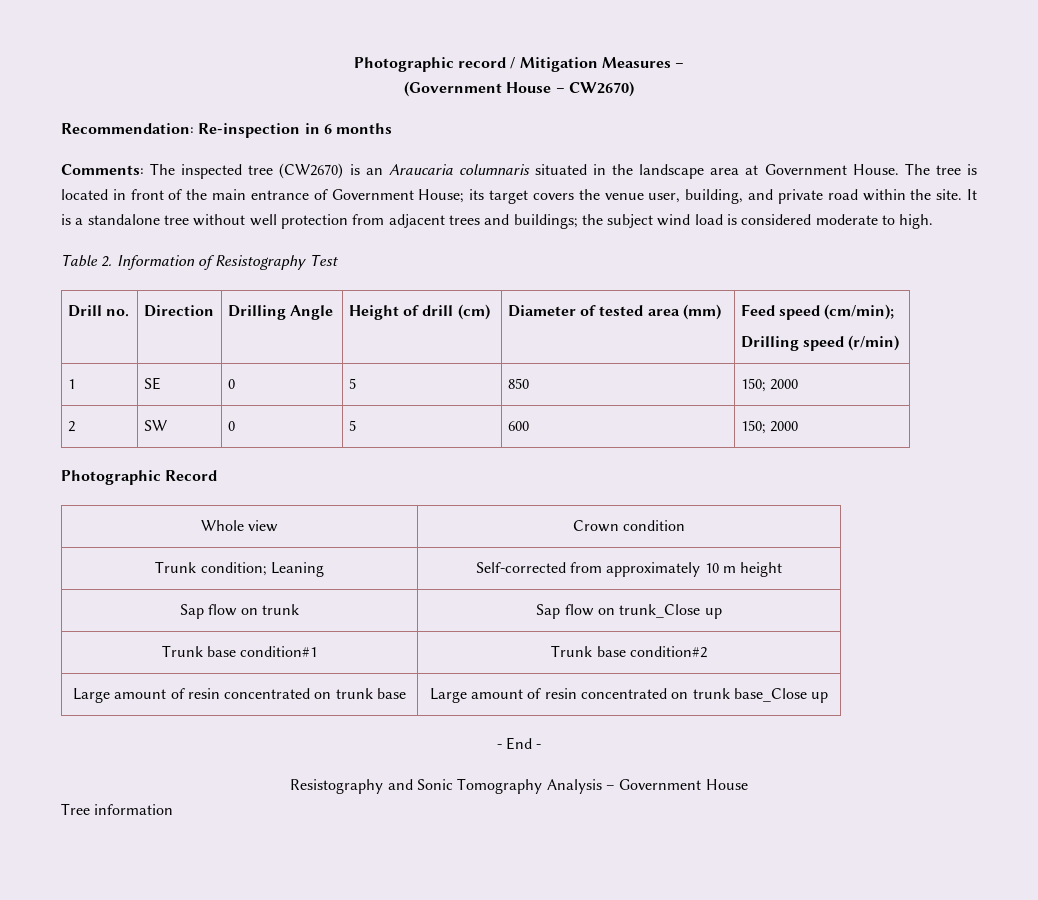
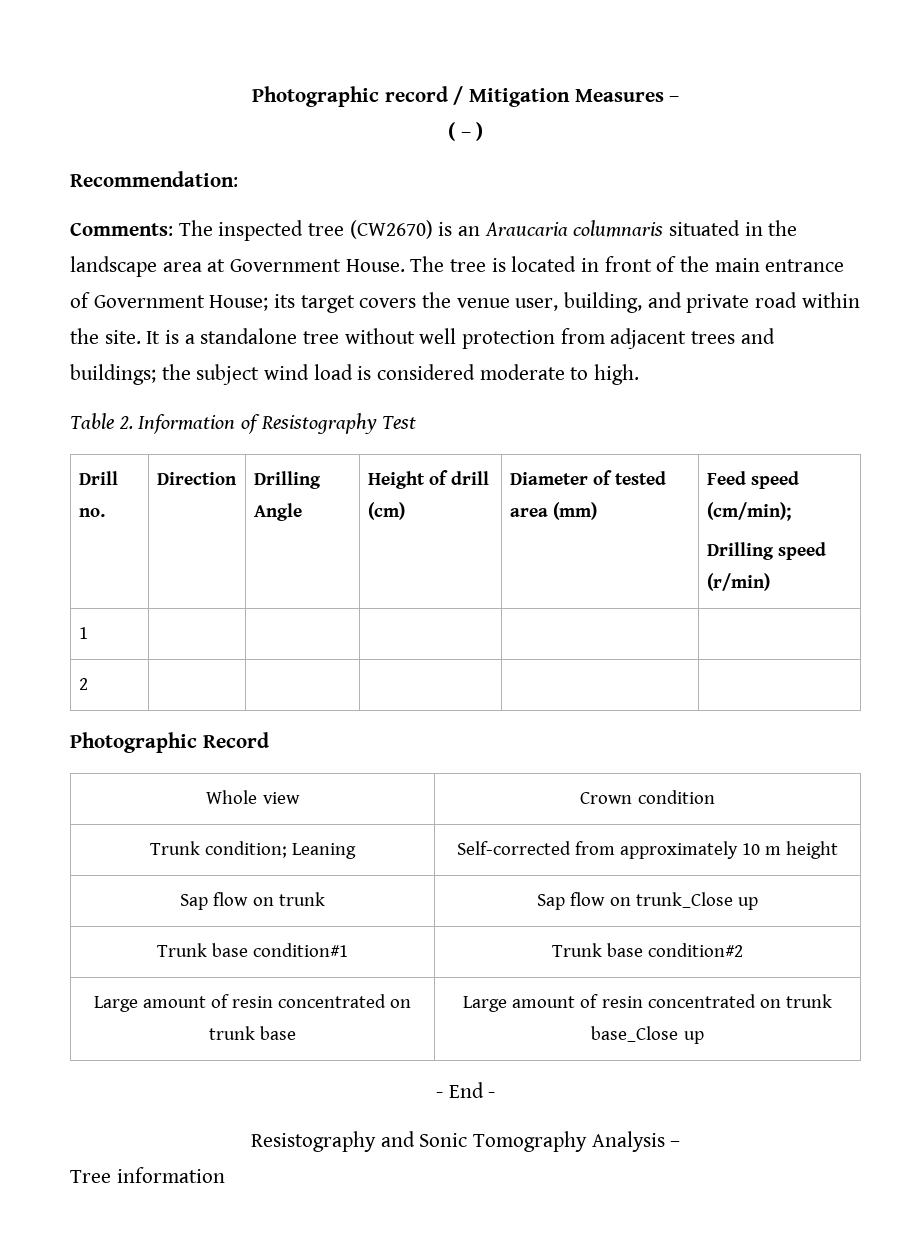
[404,81,634,97] [61,123,393,138] (Government House – CW2670) // Recommendation: Re-inspection in 6 months -> [447,122,484,141] [70,171,238,187] ( – ) // Recommendation:
[143,377,161,390] [227,379,235,389] [348,378,356,389] [507,378,529,389] [740,378,798,392] [67,421,75,432] [143,420,167,431] [227,421,235,431] [348,420,356,431] [507,421,529,431] [740,420,798,434] SE | 0 | 5 | 850 | 150; 2000 // 2 | SW | 0 | 5 | 600 | 150; 2000 -> [78,678,88,690] | | | | // 2 | | | | |
[619,779,748,790] Government House -> (681, 1144) none

